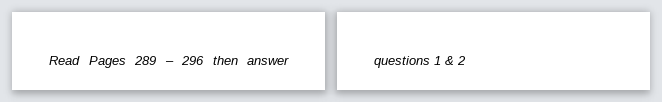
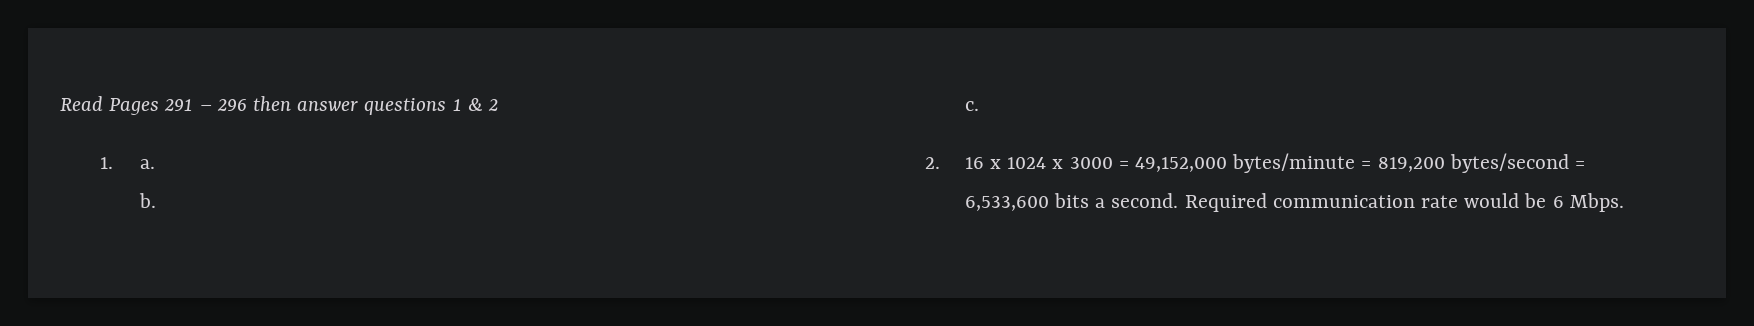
[134,56,156,65] 289 -> [164,99,194,111] 291
(466, 60) none -> [99,157,155,169] [138,193,156,208] [964,101,979,111] [924,153,1586,173] [964,193,1624,212] // 1. a. // b. // c. // 2. 16 x 1024 x 3000 = 49,152,000 bytes/minute = 819,200 bytes/second = 6,533,600 bits a second. Required communication rate would be 6 Mbps.

